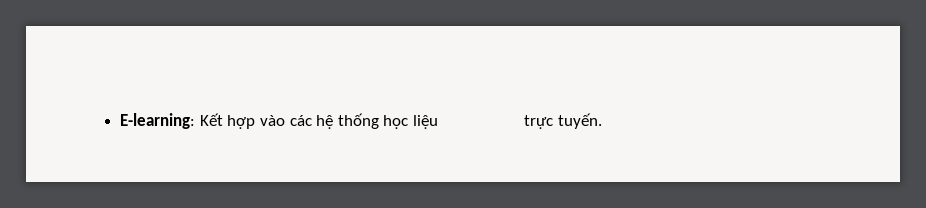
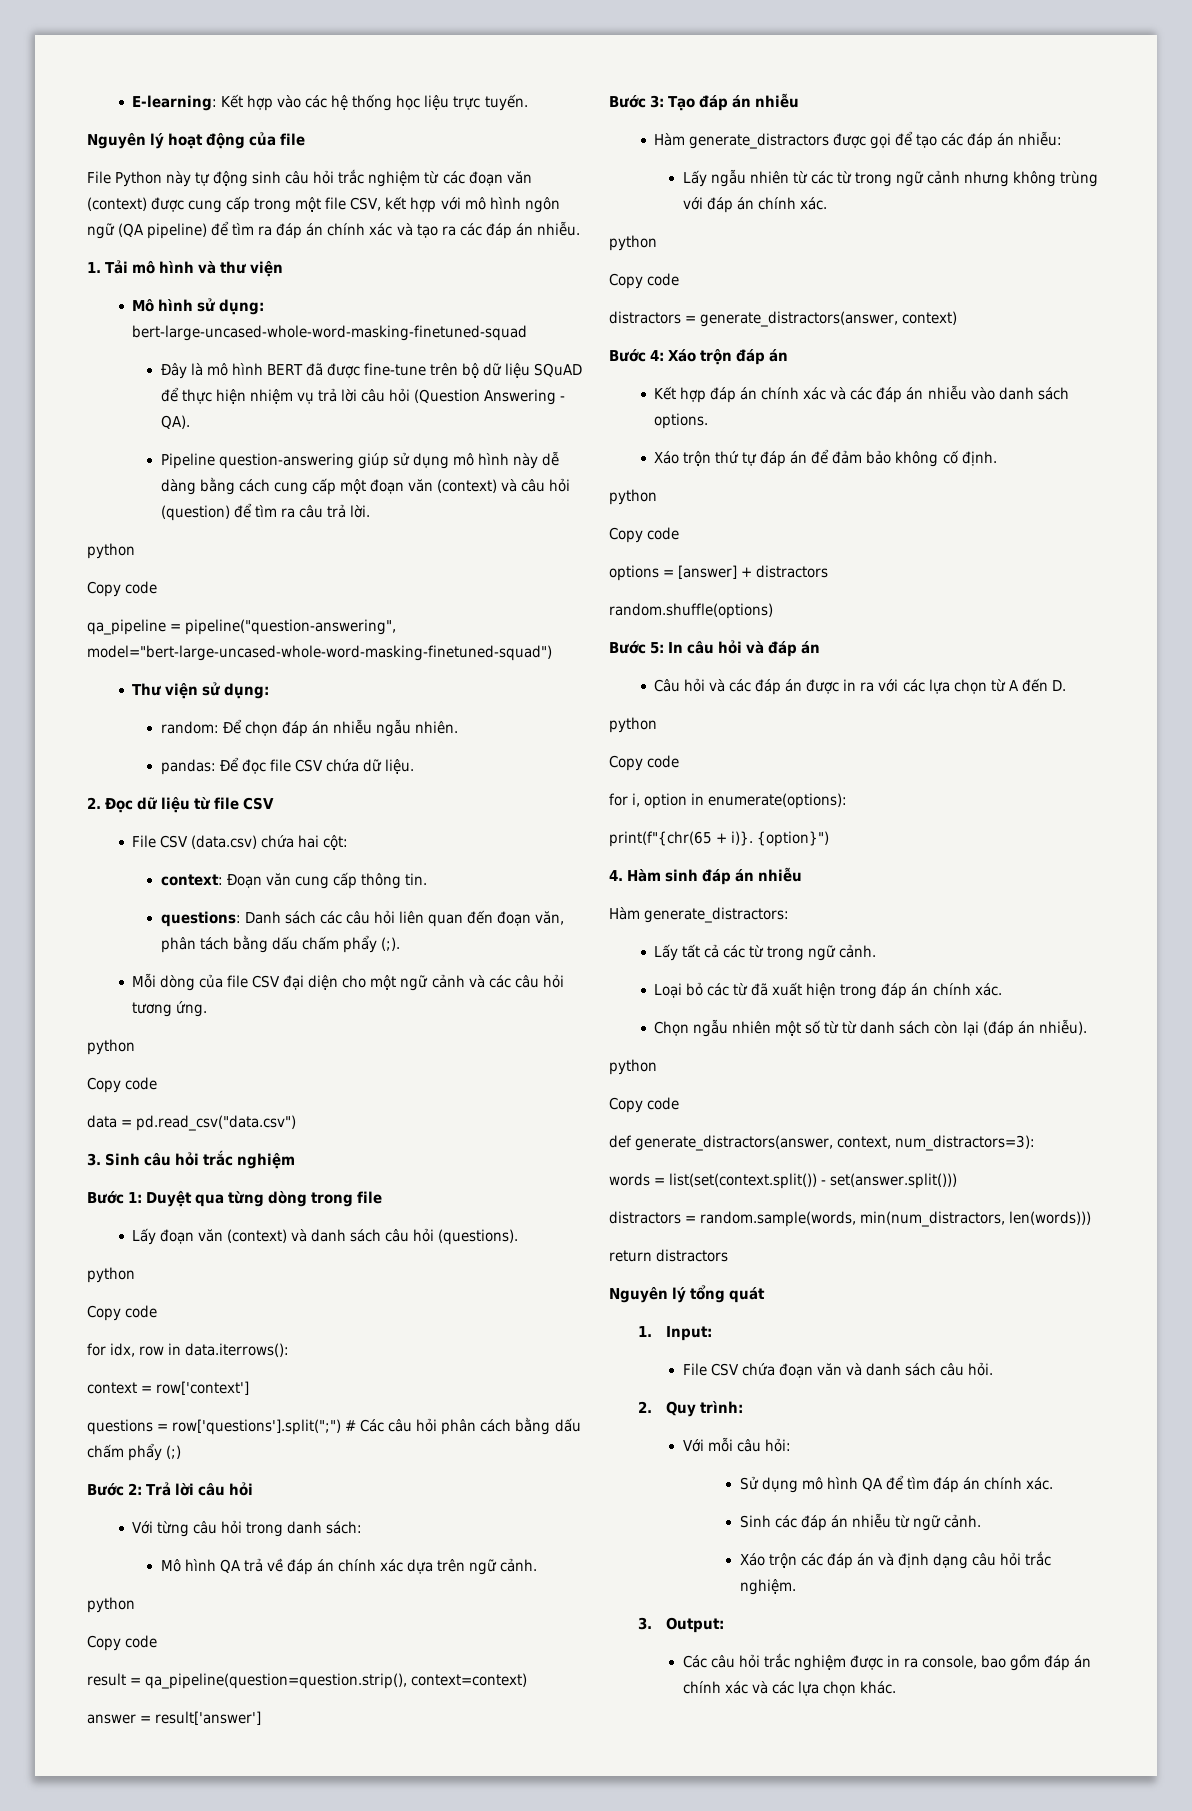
(602, 121) none -> [87,132,306,149] [87,169,532,187] [87,196,560,213] [87,221,580,239] [87,260,284,277] [132,298,265,315] [132,325,528,341] [160,363,583,379] [160,387,566,405] [160,415,190,429] [160,451,559,469] [160,477,571,495] [160,503,370,521] [87,543,135,559] [87,581,158,597] [87,619,397,635] [87,645,552,661] [132,682,270,699] [160,719,458,737] [160,757,414,775] [87,797,275,813] [132,835,349,850] [160,872,427,889] [160,910,565,927] [160,935,400,953] [132,973,564,991] [132,1001,208,1017] [87,1039,135,1055] [87,1077,158,1093] [87,1115,297,1131] [87,1150,296,1169] [87,1191,383,1207] [132,1228,519,1245] [87,1267,135,1283] [87,1305,158,1321] [87,1343,290,1357] [87,1381,250,1395] [87,1417,581,1435] [87,1443,182,1461] [87,1482,254,1496] [132,1520,363,1537] [160,1558,538,1575] [87,1597,135,1613] [87,1635,158,1651] [87,1673,528,1689] [87,1711,262,1725] [609,93,800,111] [654,131,1063,149] [682,169,1099,187] [682,197,827,213] [609,235,657,251] [609,273,680,289] [609,311,958,327] [609,349,789,365] [654,385,1069,403] [654,413,709,429] [654,449,997,467] [609,489,657,505] [609,527,680,543] [609,565,829,581] [609,603,773,619] [609,640,821,657] [654,678,1066,695] [609,717,657,733] [609,755,680,771] [609,793,848,809] [609,831,830,847] [609,867,803,885] [609,907,790,923] [654,944,877,961] [654,982,1002,999] [654,1019,1087,1037] [609,1059,657,1075] [609,1097,680,1113] [609,1135,1036,1151] [609,1173,958,1189] [609,1211,1092,1227] [609,1249,729,1262] [609,1285,766,1303] [637,1326,713,1341] [682,1362,993,1378] [637,1401,744,1417] [682,1437,791,1452] [739,1475,1054,1493] [739,1513,981,1531] [739,1551,1052,1569] [739,1579,796,1595] [637,1617,725,1633] [682,1653,1092,1671] [682,1681,896,1696] // Nguyên lý hoạt động của file // File Python này tự động sinh câu hỏi trắc nghiệm từ các đoạn văn (context) được cung cấp trong một file CSV, kết hợp với mô hình ngôn ngữ (QA pipeline) để tìm ra đáp án chính xác và tạo ra các đáp án nhiễu. // 1. Tải mô hình và thư viện // Mô hình sử dụng: bert-large-uncased-whole-word-masking-finetuned-squad // Đây là mô hình BERT đã được fine-tune trên bộ dữ liệu SQuAD để thực hiện nhiệm vụ trả lời câu hỏi (Question Answering - QA). // Pipeline question-answering giúp sử dụng mô hình này dễ dàng bằng cách cung cấp một đoạn văn (context) và câu hỏi (question) để tìm ra câu trả lời. // python // Copy code // qa_pipeline = pipeline("question-answering", model="bert-large-uncased-whole-word-masking-finetuned-squad") // Thư viện sử dụng: // random: Để chọn đáp án nhiễu ngẫu nhiên. // pandas: Để đọc file CSV chứa dữ liệu. // 2. Đọc dữ liệu từ file CSV // File CSV (data.csv) chứa hai cột: // context: Đoạn văn cung cấp thông tin. // questions: Danh sách các câu hỏi liên quan đến đoạn văn, phân tách bằng dấu chấm phẩy (;). // Mỗi dòng của file CSV đại diện cho một ngữ cảnh và các câu hỏi tương ứng. // python // Copy code // data = pd.read_csv("data.csv") // 3. Sinh câu hỏi trắc nghiệm // Bước 1: Duyệt qua từng dòng trong file // Lấy đoạn văn (context) và danh sách câu hỏi (questions). // python // Copy code // for idx, row in data.iterrows(): // context = row['context'] // questions = row['questions'].split(";") # Các câu hỏi phân cách bằng dấu chấm phẩy (;) // Bước 2: Trả lời câu hỏi // Với từng câu hỏi trong danh sách: // Mô hình QA trả về đáp án chính xác dựa trên ngữ cảnh. // python // Copy code // result = qa_pipeline(question=question.strip(), context=context) // answer = result['answer'] // Bước 3: Tạo đáp án nhiễu // Hàm generate_distractors được gọi để tạo các đáp án nhiễu: // Lấy ngẫu nhiên từ các từ trong ngữ cảnh nhưng không trùng với đáp án chính xác. // python // Copy code // distractors = generate_distractors(answer, context) // Bước 4: Xáo trộn đáp án // Kết hợp đáp án chính xác và các đáp án nhiễu vào danh sách options. // Xáo trộn thứ tự đáp án để đảm bảo không cố định. // python // Copy code // options = [answer] + distractors // random.shuffle(options) // Bước 5: In câu hỏi và đáp án // Câu hỏi và các đáp án được in ra với các lựa chọn từ A đến D. // python // Copy code // for i, option in enumerate(options): // print(f"{chr(65 + i)}. {option}") // 4. Hàm sinh đáp án nhiễu // Hàm generate_distractors: // Lấy tất cả các từ trong ngữ cảnh. // Loại bỏ các từ đã xuất hiện trong đáp án chính xác. // Chọn ngẫu nhiên một số từ từ danh sách còn lại (đáp án nhiễu). // python // Copy code // def generate_distractors(answer, context, num_distractors=3): // words = list(set(context.split()) - set(answer.split())) // distractors = random.sample(words, min(num_distractors, len(words))) // return distractors // Nguyên lý tổng quát // 1. Input: // File CSV chứa đoạn văn và danh sách câu hỏi. // 2. Quy trình: // Với mỗi câu hỏi: // Sử dụng mô hình QA để tìm đáp án chính xác. // Sinh các đáp án nhiễu từ ngữ cảnh. // Xáo trộn các đáp án và định dạng câu hỏi trắc nghiệm. // 3. Output: // Các câu hỏi trắc nghiệm được in ra console, bao gồm đáp án chính xác và các lựa chọn khác.

